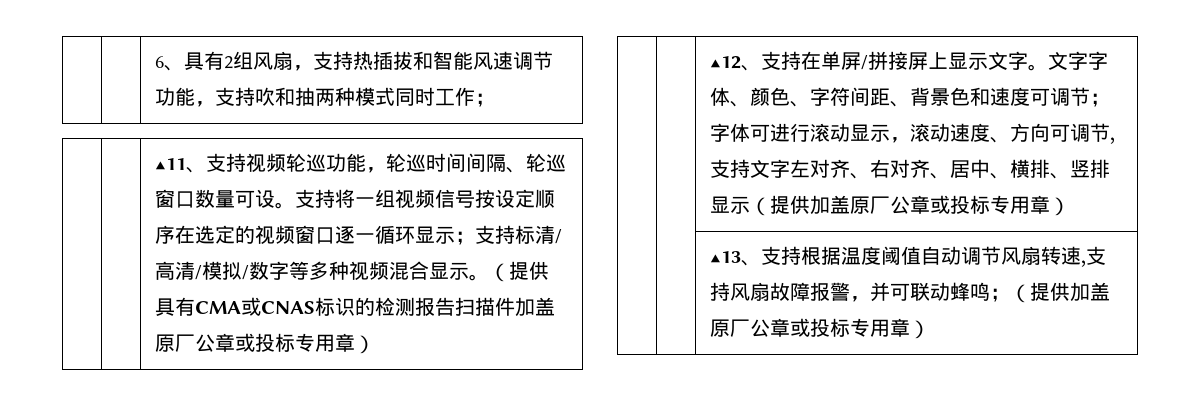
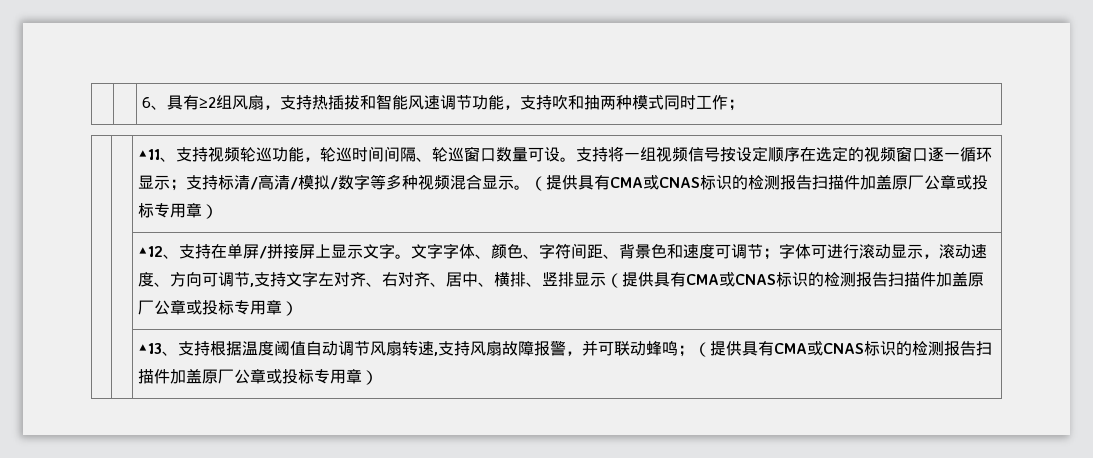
[223,56,233,69] 2 -> [199,97,217,108] ≥2
(810, 204) none -> [654,272,937,287] 具有CMA或CNAS标识的检测报告扫描件
(1070, 291) none -> [742,341,993,356] [138,369,171,384] 具有CMA或CNAS标识的检测报告扫描件

